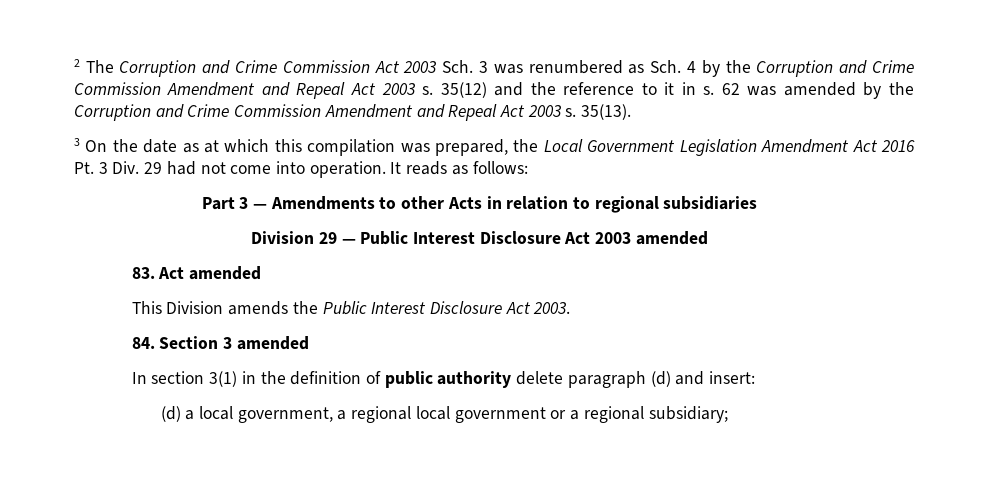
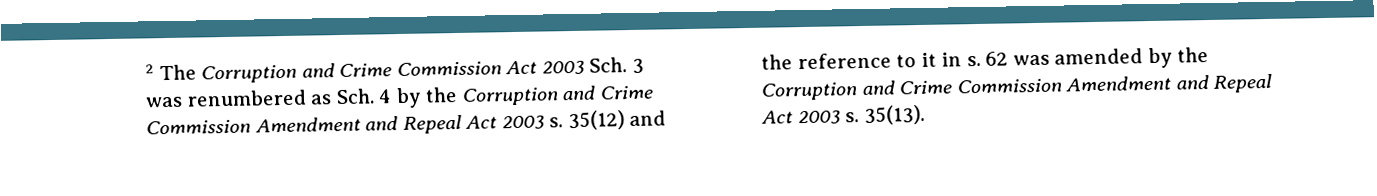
[73,138,916,156] [73,161,528,178] [201,196,758,213] [251,231,708,245] [131,266,262,280] [131,301,571,315] [131,336,309,350] [131,371,756,388] [160,406,728,423] // 3 On the date as at which this compilation was prepared, the Local Government Legislation Amendment Act 2016 Pt. 3 Div. 29 had not come into operation. It reads as follows: // Part 3 — Amendments to other Acts in relation to regional subsidiaries // Division 29 — Public Interest Disclosure Act 2003 amended // 83. Act amended // This Division amends the Public Interest Disclosure Act 2003. // 84. Section 3 amended // In section 3(1) in the definition of public authority delete paragraph (d) and insert: // (d) a local government, a regional local government or a regional subsidiary; -> (925, 114) none

